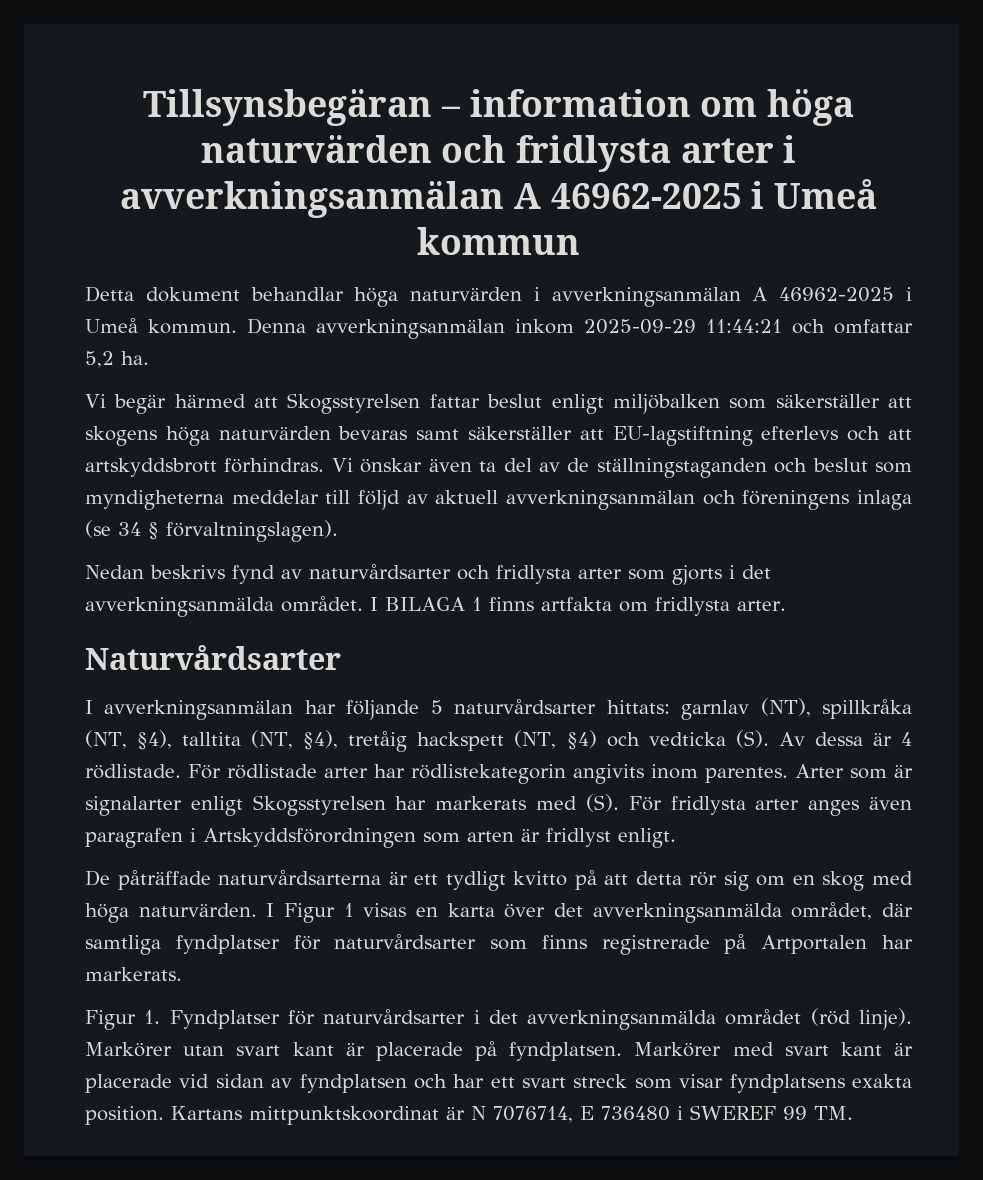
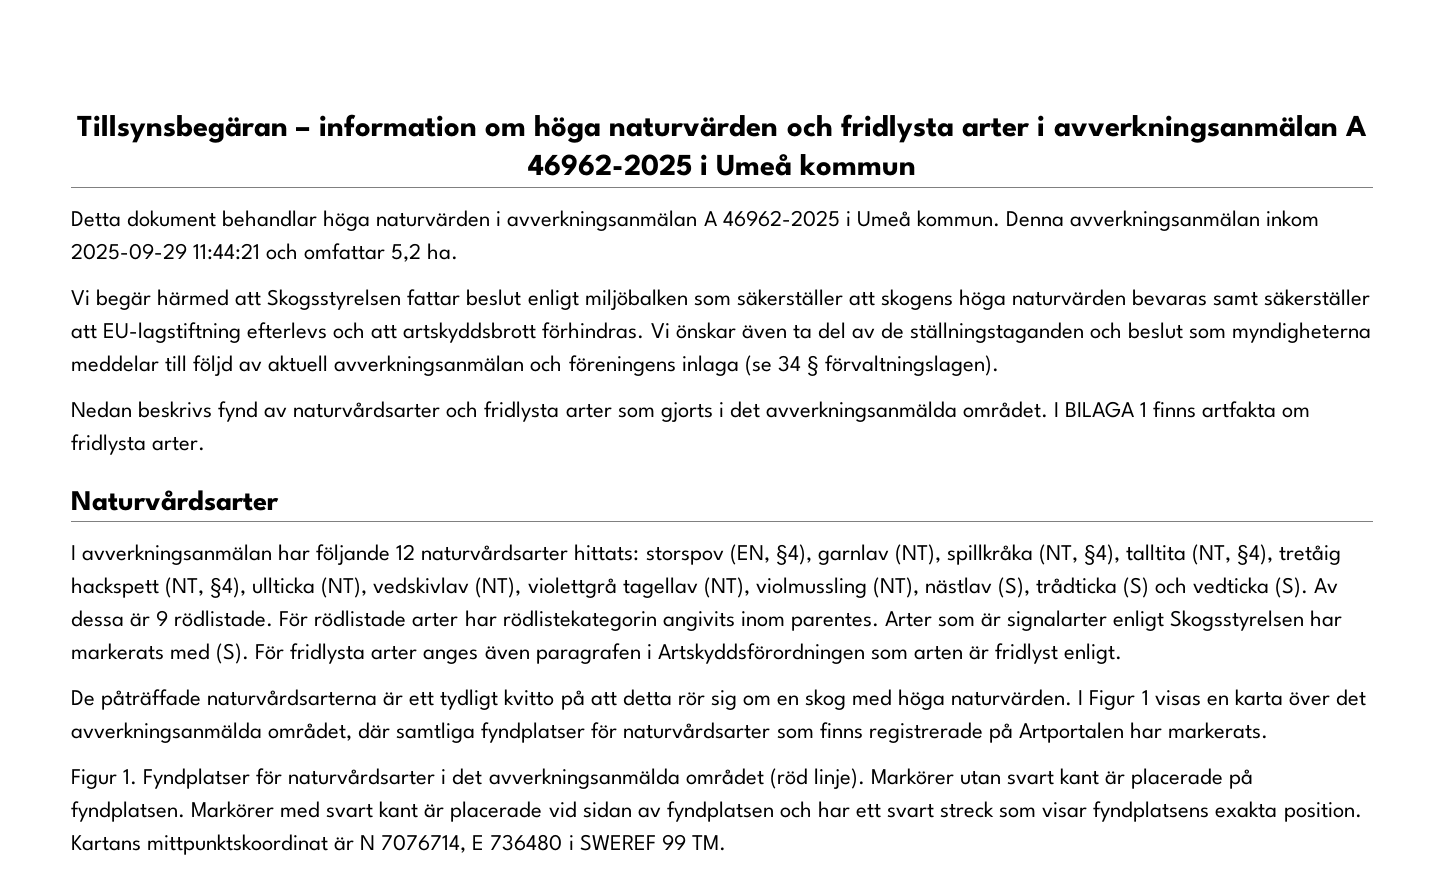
[430,700,443,714] 5 -> [396,544,416,560] 12
(670, 707) none -> [645,544,812,565] storspov (EN, §4),
[566,730,597,750] §4) -> [210,577,1150,598] §4), ullticka (NT), vedskivlav (NT), violettgrå tagellav (NT), violmussling (NT), nästlav (S), trådticka (S)
[900,732,912,746] 4 -> [156,610,169,626] 9

